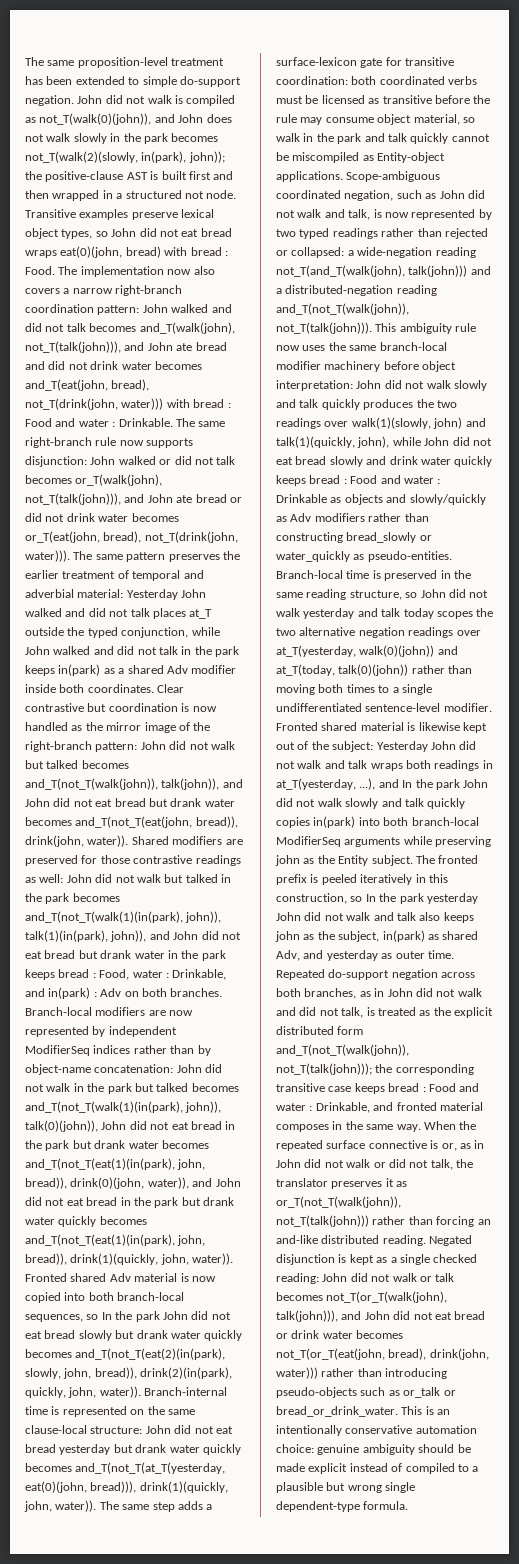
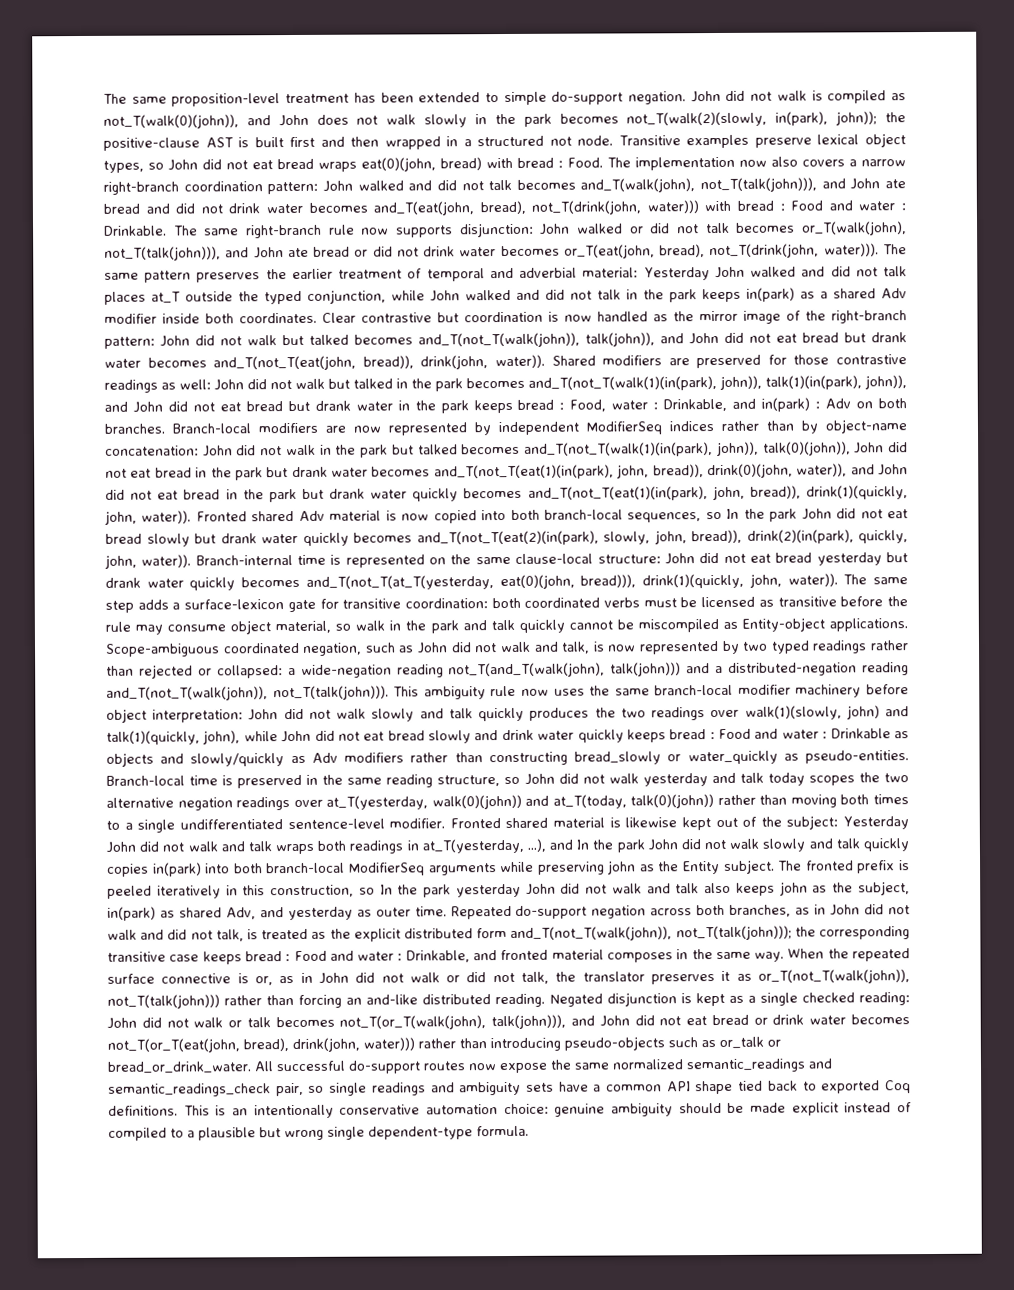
(398, 1411) none -> [254,1058,832,1074] [108,1080,912,1097] [108,1105,178,1116] All successful do-support routes now expose the same normalized semantic_readings and semantic_readings_check pair, so single readings and ambiguity sets have a common API shape tied back to exported Coq definitions.

